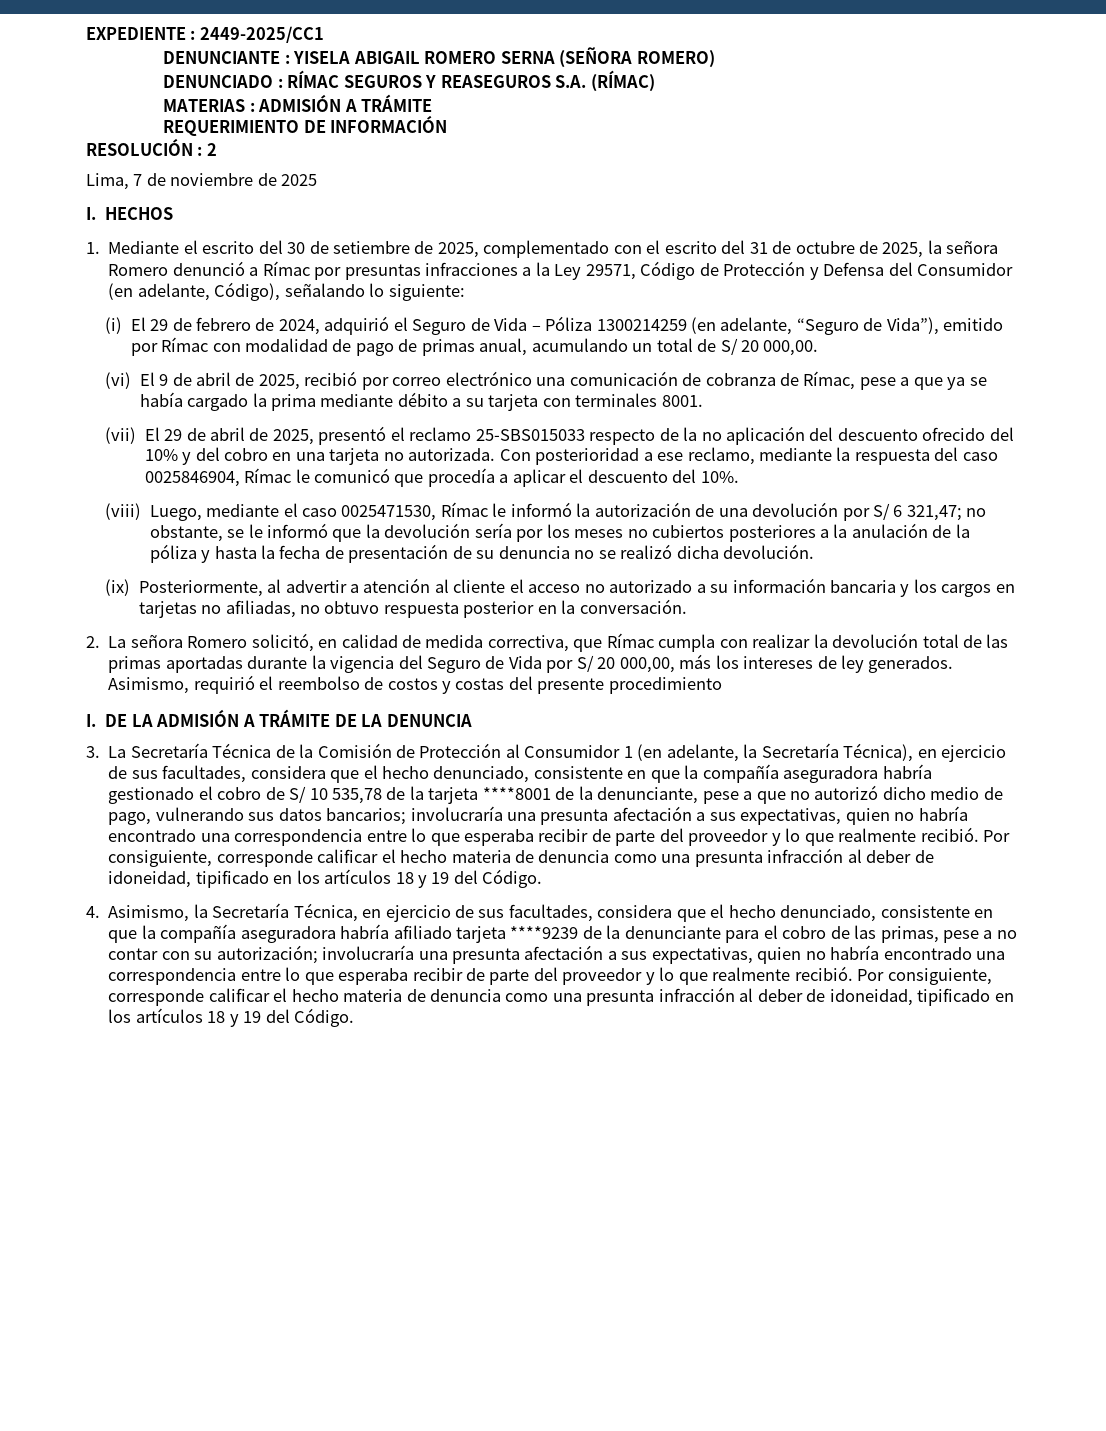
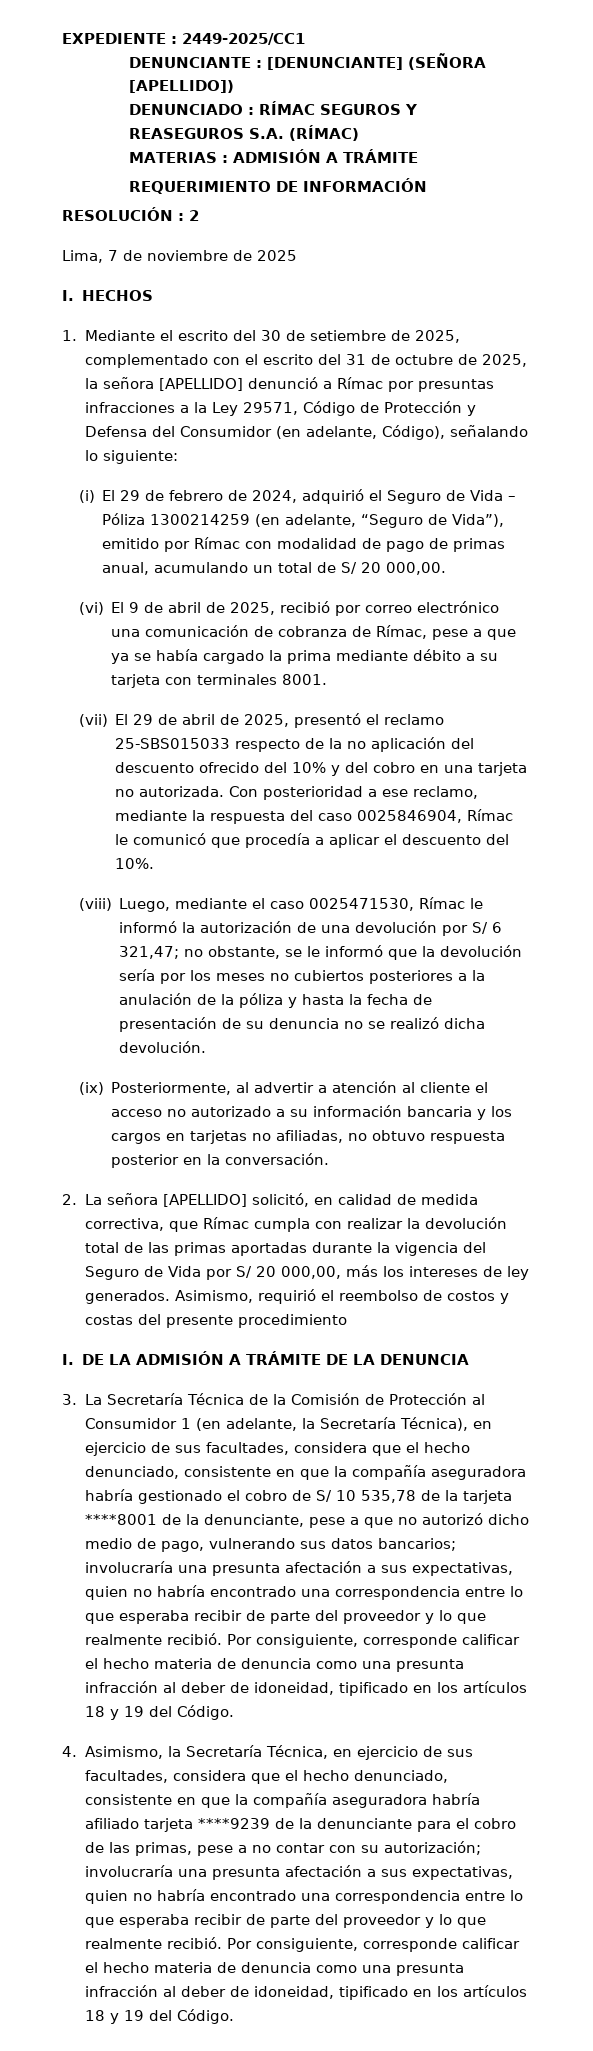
[293,47,715,68] YISELA ABIGAIL ROMERO SERNA (SEÑORA ROMERO) -> [266,53,486,70] [128,80,234,93] [DENUNCIANTE] (SEÑORA [APELLIDO])
[108,264,169,276] Romero -> [158,378,243,391] [APELLIDO]
[187,636,248,648] Romero -> [162,1194,247,1207] [APELLIDO]

